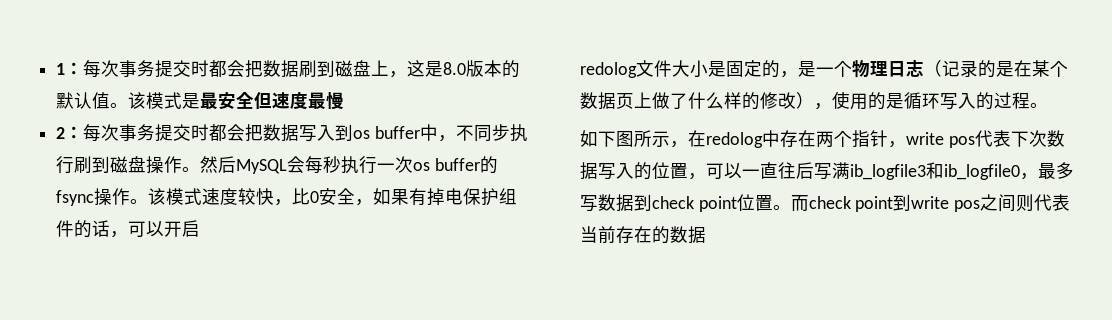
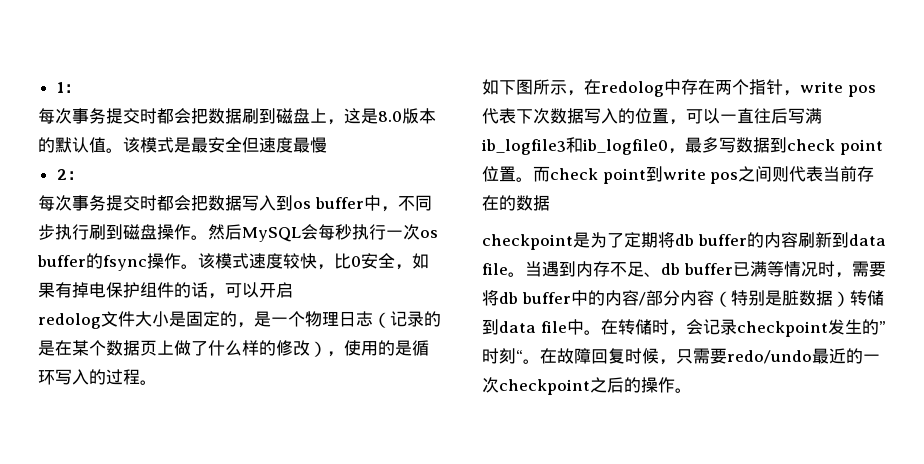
(84, 68) none -> (81, 88) //
(84, 132) none -> (84, 175) //
(706, 235) none -> [482,232,886,250] [482,261,886,278] [482,290,884,307] [482,319,886,337] [482,348,880,365] [482,377,692,395] // checkpoint是为了定期将db buffer的内容刷新到data file。当遇到内存不足、db buffer已满等情况时，需要将db buffer中的内容/部分内容（特别是脏数据）转储到data file中。在转储时，会记录checkpoint发生的”时刻“。在故障回复时候，只需要redo/undo最近的一次checkpoint之后的操作。

